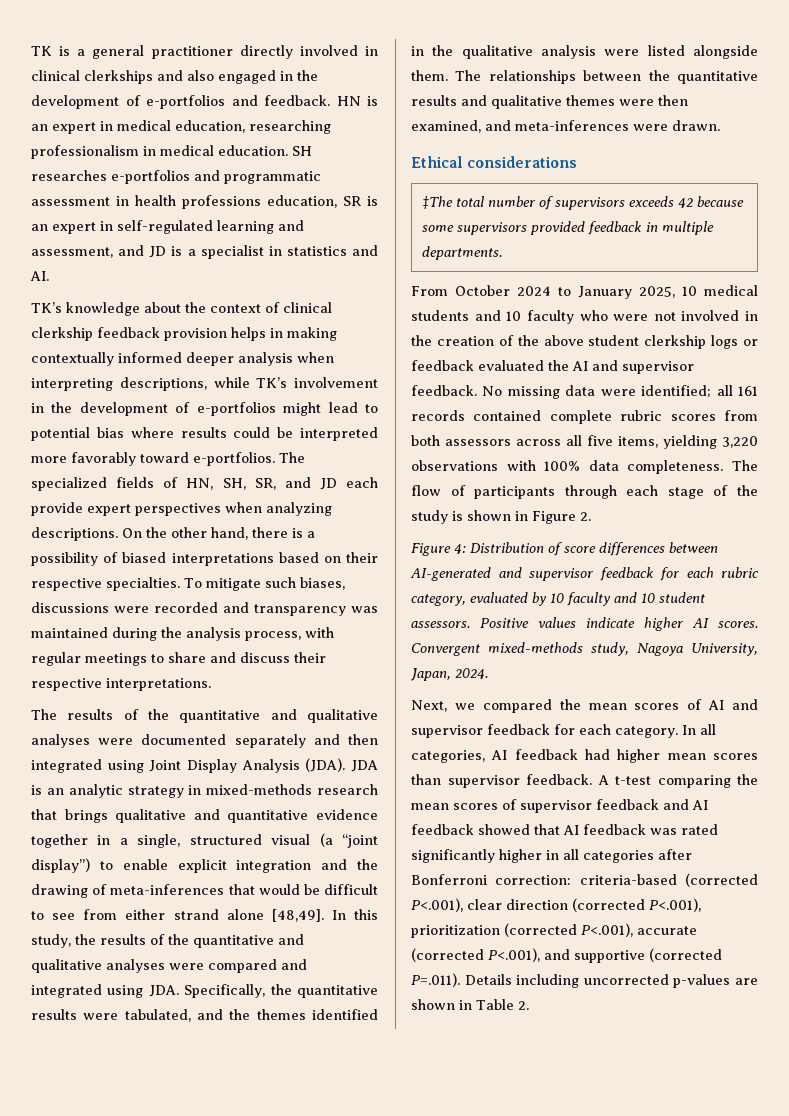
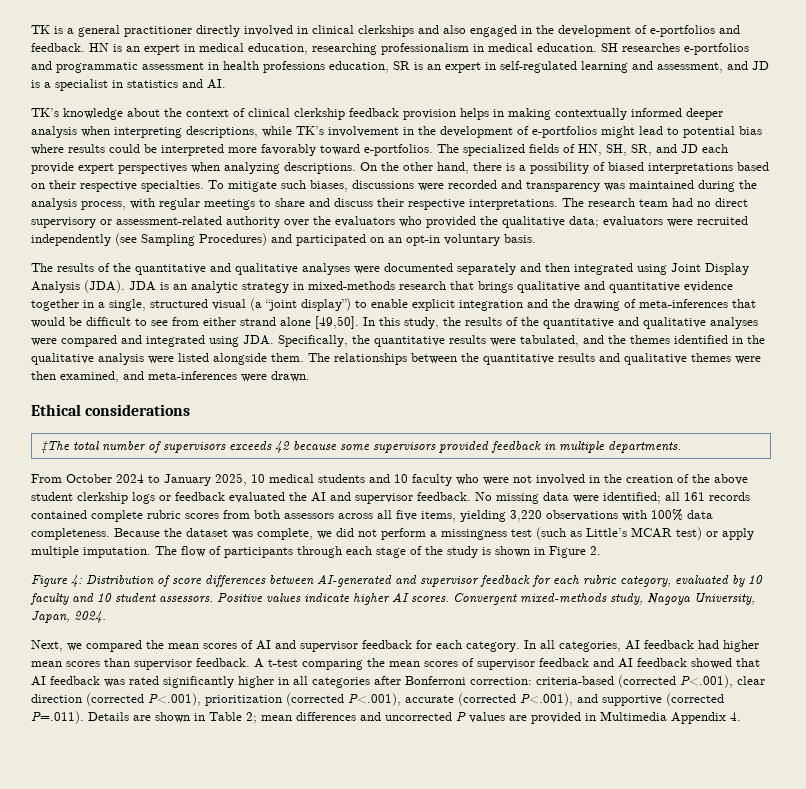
(211, 684) none -> [562,198,748,207] [31,216,748,228] [31,233,536,246] The research team had no direct supervisory or assessment-related authority over the evaluators who provided the qualitative data; evaluators were recruited independently (see Sampling Procedures) and participated on an opt-in voluntary basis.
[271,909,324,922] [48,49]. -> [315,316,359,329] [49,50].
(724, 467) none -> [114,527,754,540] [31,546,151,558] Because the dataset was complete, we did not perform a missingness test (such as Little’s MCAR test) or apply multiple imputation.
[516,974,731,988] including uncorrected p-values -> (129, 716) none
[517,1001,529,1010] 2. -> [246,711,741,724] 2; mean differences and uncorrected P values are provided in Multimedia Appendix 4.

